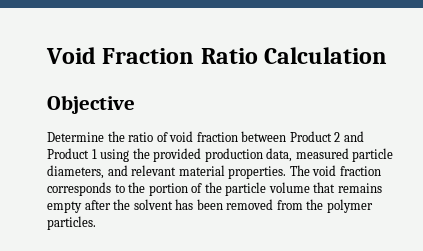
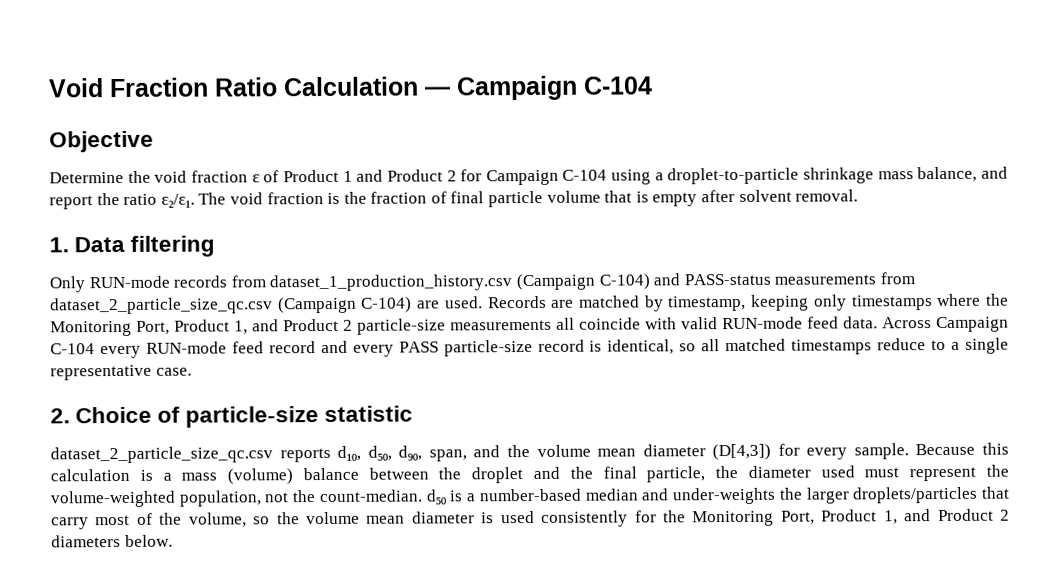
(388, 55) none -> [425,75,653,101] — Campaign C-104
[128,131,364,142] [47,148,394,162] [47,165,381,179] [47,182,222,196] ratio of void fraction between Product 2 and Product 1 using the provided production data, measured particle diameters, and relevant material properties. The void fraction corresponds to the portion of the -> [154,166,1008,186] [49,191,485,210] void fraction ε of Product 1 and Product 2 for Campaign C-104 using a droplet-to-particle shrinkage mass balance, and report the ratio ε₂/ε₁. The void fraction is the fraction of final
[337,183,382,193] remains -> [635,191,649,203] is
[113,199,373,213] [47,216,96,230] the solvent has been removed from the polymer particles. -> [738,189,859,202] [49,235,216,257] [49,272,915,293] [50,293,1009,315] [50,316,1009,337] [50,337,1009,359] [50,364,192,381] [50,405,414,428] [50,442,1009,464] [50,464,1010,485] [50,486,1011,508] [51,508,1011,530] [51,534,173,548] solvent removal. // 1. Data filtering // Only RUN-mode records from dataset_1_production_history.csv (Campaign C-104) and PASS-status measurements from dataset_2_particle_size_qc.csv (Campaign C-104) are used. Records are matched by timestamp, keeping only timestamps where the Monitoring Port, Product 1, and Product 2 particle-size measurements all coincide with valid RUN-mode feed data. Across Campaign C-104 every RUN-mode feed record and every PASS particle-size record is identical, so all matched timestamps reduce to a single representative case. // 2. Choice of particle-size statistic // dataset_2_particle_size_qc.csv reports d₁₀, d₅₀, d₉₀, span, and the volume mean diameter (D[4,3]) for every sample. Because this calculation is a mass (volume) balance between the droplet and the final particle, the diameter used must represent the volume-weighted population, not the count-median. d₅₀ is a number-based median and under-weights the larger droplets/particles that carry most of the volume, so the volume mean diameter is used consistently for the Monitoring Port, Product 1, and Product 2 diameters below.

